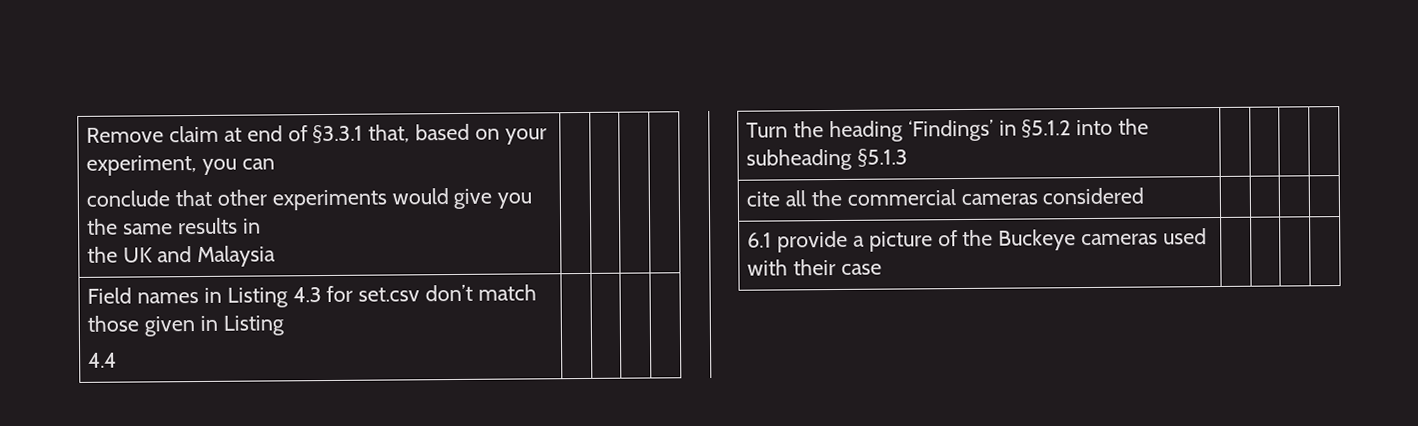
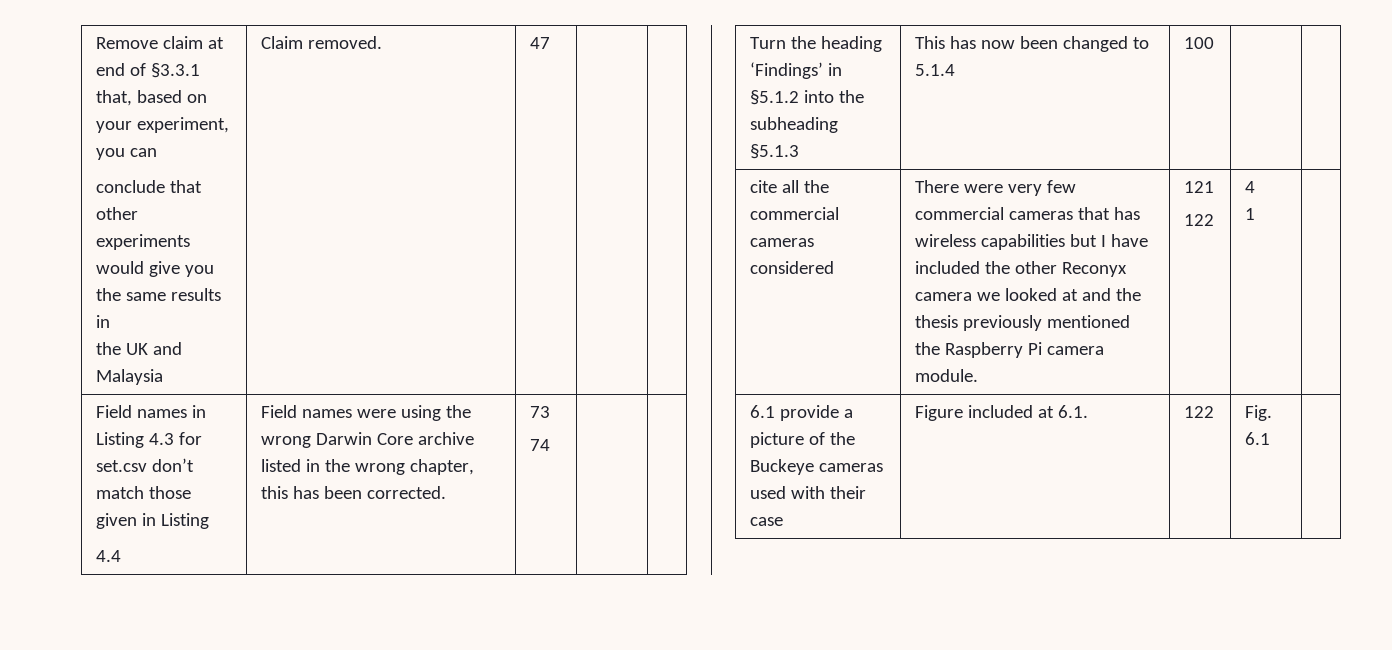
(276, 256) | -> [260,36,382,49] [529,37,550,49] Claim removed. | 47
(118, 360) | -> [260,405,471,421] [260,432,474,448] [260,459,474,475] [260,486,446,499] [529,406,550,418] [529,439,550,451] Field names were using the wrong Darwin Core archive listed in the wrong chapter, this has been corrected. | 73 // 74
(909, 157) | -> [914,36,1149,52] [914,64,955,76] [1183,37,1214,49] This has now been changed to 5.1.4 | 100
(1145, 196) | | -> [914,180,1076,196] [914,207,1140,220] [914,234,1148,250] [914,261,1127,277] [914,288,1141,301] [914,315,1130,331] [914,342,1104,358] [914,369,978,382] [1183,181,1214,193] [1183,214,1214,226] [1244,181,1255,193] [1244,208,1255,220] There were very few commercial cameras that has wireless capabilities but I have included the other Reconyx camera we looked at and the thesis previously mentioned the Raspberry Pi camera module. | 121 // 122 | 4 // 1
(882, 269) | | -> [914,405,1088,421] [1183,406,1214,418] [1244,405,1272,421] [1244,432,1270,445] Figure included at 6.1. | 122 | Fig. 6.1

